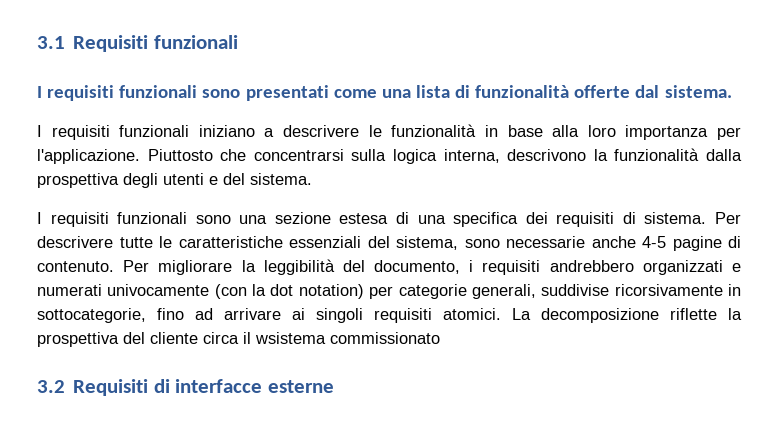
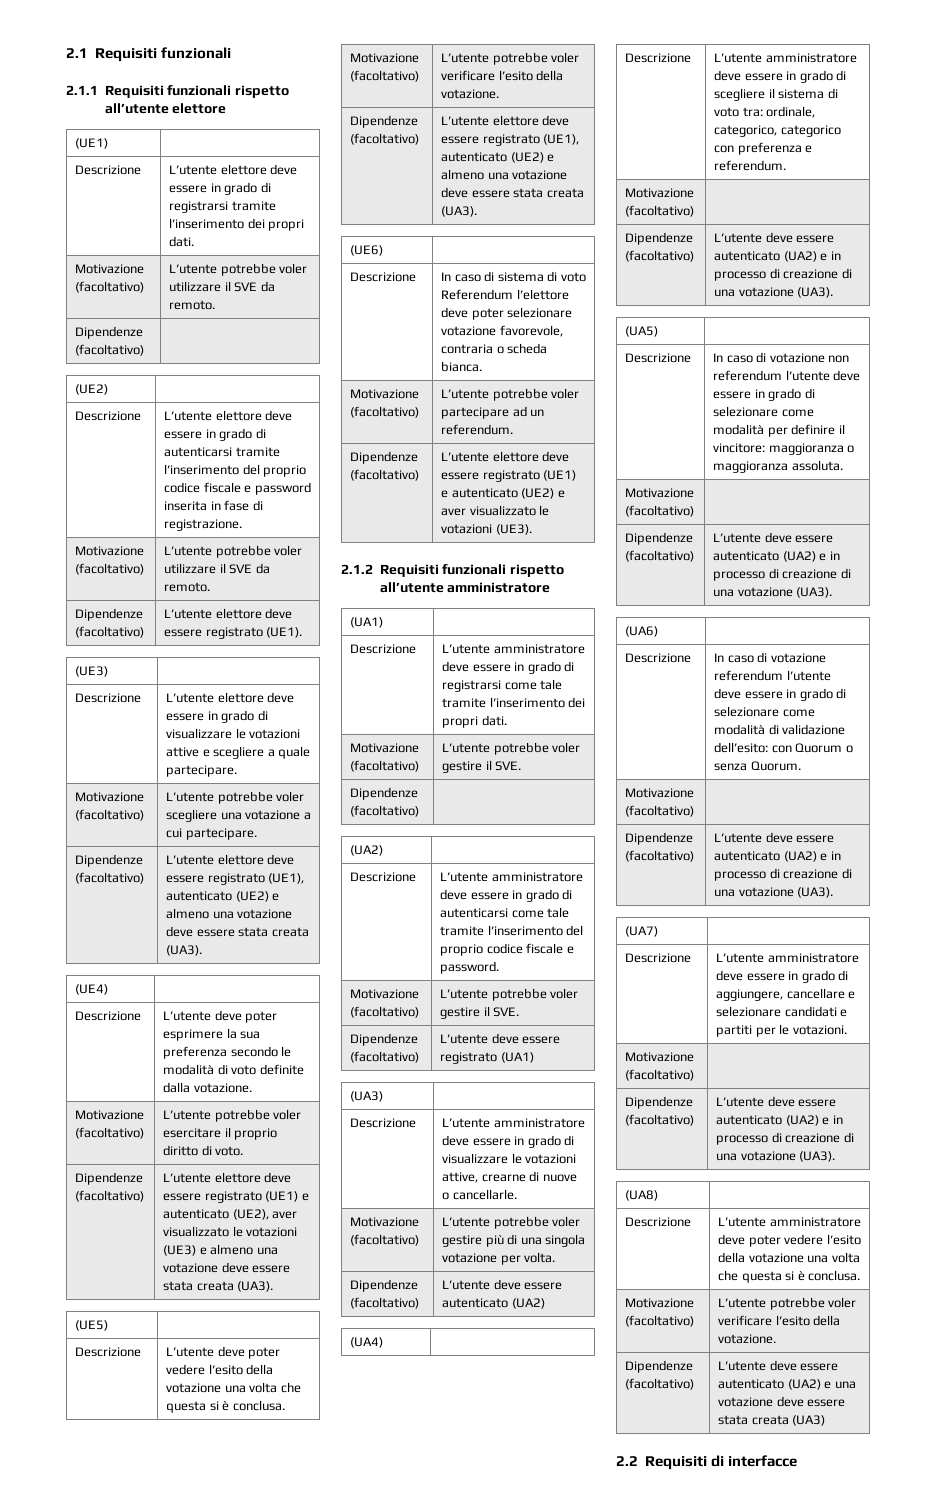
[37,36,65,49] 3.1 -> [66,48,88,58] 2.1
[37,85,732,101] [37,124,742,140] [37,148,743,164] [37,173,312,188] [37,212,741,227] [37,236,741,251] [37,259,741,275] [37,284,742,299] [37,308,742,323] [37,332,440,347] [37,380,65,393] I requisiti funzionali sono presentati come una lista di funzionalità offerte dal sistema. // I requisiti funzionali iniziano a descrivere le funzionalità in base alla loro importanza per l'applicazione. Piuttosto che concentrarsi sulla logica interna, descrivono la funzionalità dalla prospettiva degli utenti e del sistema. // I requisiti funzionali sono una sezione estesa di una specifica dei requisiti di sistema. Per descrivere tutte le caratteristiche essenziali del sistema, sono necessarie anche 4-5 pagine di contenuto. Per migliorare la leggibilità del documento, i requisiti andrebbero organizzati e numerati univocamente (con la dot notation) per categorie generali, suddivise ricorsivamente in sottocategorie, fino ad arrivare ai singoli requisiti atomici. La decomposizione riflette la prospettiva del cliente circa il wsistema commissionato // 3.2 -> [66,85,290,98] [104,103,227,114] [74,138,108,149] [74,165,141,175] [168,164,298,175] [168,182,271,195] [168,201,276,213] [168,218,305,231] [168,236,194,247] [74,264,144,274] [74,281,144,293] [168,263,308,276] [168,281,275,292] [168,300,215,310] [74,326,143,339] [74,344,144,356] [74,384,108,395] [74,411,141,421] [163,410,293,421] [163,428,266,441] [163,447,280,457] [163,464,307,477] [163,482,311,495] [163,500,263,511] [163,519,242,531] [74,546,144,556] [74,563,144,575] [163,545,303,558] [163,563,270,574] [163,582,210,592] [74,608,143,621] [74,626,144,638] [163,608,293,619] [163,627,303,639] [74,666,108,677] [74,693,141,703] [165,692,295,703] [165,710,268,723] [165,728,301,739] [165,746,311,759] [165,765,237,777] [74,792,144,802] [74,809,144,821] [165,791,305,804] [165,809,311,822] [165,828,257,840] [74,854,143,867] [74,872,144,884] [165,854,295,865] [165,873,305,885] [165,891,280,902] [165,908,293,919] [165,926,309,937] [165,945,202,956] [74,984,108,995] [74,1011,141,1021] [162,1010,278,1023] [162,1028,261,1041] [162,1046,292,1059] [162,1064,304,1075] [162,1082,252,1093] [74,1110,144,1120] [74,1127,144,1139] [162,1109,302,1122] [162,1127,278,1140] [162,1145,244,1156] [74,1172,143,1185] [74,1190,144,1202] [162,1172,292,1183] [162,1191,309,1203] [162,1209,298,1220] [162,1226,298,1237] [162,1244,278,1256] [162,1262,291,1273] [162,1281,274,1292] [74,1320,108,1331] [74,1347,141,1357] [165,1346,281,1359] [165,1364,274,1375] [165,1382,301,1393] [165,1400,285,1413] [349,53,419,63] [349,70,419,82] [440,52,580,65] [440,70,564,81] [440,89,499,99] [349,115,418,128] [349,133,419,145] [440,115,570,126] [440,134,580,146] [440,152,555,163] [440,169,568,180] [440,187,584,198] [440,206,477,217] [349,245,383,256] [349,272,416,282] [440,271,586,282] [440,289,569,300] [440,307,573,320] [440,325,563,337] [440,343,548,354] [440,361,482,372] [349,389,419,399] [349,406,419,418] [440,388,580,401] [440,406,545,419] [440,424,513,435] [349,451,418,464] [349,469,419,481] [440,451,570,462] [440,470,577,482] [440,488,565,499] [440,505,550,516] [440,524,532,535] [341,564,565,577] [379,582,551,593] [349,617,383,628] [349,644,416,654] [441,644,585,654] [441,661,575,674] [441,679,563,692] [441,697,586,708] [441,715,507,728] [349,743,419,753] [349,760,419,772] [441,742,581,755] [441,760,522,773] [349,787,418,800] [349,805,419,817] [349,845,383,856] [349,872,416,882] [439,872,583,882] [439,889,573,902] [439,907,570,918] [439,925,584,936] [439,943,574,956] [439,961,499,974] [349,989,419,999] [349,1006,419,1018] [439,988,579,1001] [439,1006,520,1019] [349,1033,418,1046] [349,1051,419,1063] [439,1033,561,1044] [439,1052,534,1064] [349,1091,383,1102] [349,1118,416,1128] [441,1118,585,1128] [441,1135,575,1148] [441,1153,577,1164] [441,1171,577,1183] [441,1189,517,1200] [349,1217,419,1227] [349,1234,419,1246] [441,1216,581,1229] [441,1234,586,1247] [441,1252,556,1265] [349,1279,418,1292] [349,1297,419,1309] [441,1279,563,1290] [441,1298,545,1309] [349,1337,383,1348] [624,53,691,63] [713,53,857,63] [713,70,847,83] [713,88,838,101] [713,106,816,118] [713,125,841,137] [713,142,813,155] [713,160,786,171] [624,188,694,198] [624,205,694,217] [624,232,693,245] [624,250,694,262] [713,232,835,243] [713,251,841,262] [713,268,852,281] [713,287,834,298] [624,326,658,337] [624,353,691,363] [712,352,850,363] [712,370,861,381] [712,388,815,401] [712,406,814,417] [712,424,845,437] [712,443,855,455] [712,460,843,473] [624,488,694,498] [624,505,694,517] [624,532,693,545] [624,550,694,562] [712,532,834,543] [712,551,840,562] [712,568,851,581] [712,587,833,598] [624,626,658,637] [624,653,691,663] [713,652,826,663] [713,670,831,681] [713,688,847,701] [713,706,815,717] [713,724,846,735] [713,742,853,753] [713,761,801,771] [624,788,694,798] [624,805,694,817] [624,832,693,845] [624,850,694,862] [713,832,835,843] [713,851,841,862] [713,868,852,881] [713,887,834,898] [624,926,658,937] [624,953,691,963] [715,953,859,963] [715,970,849,983] [715,988,856,1001] [715,1006,848,1017] [715,1024,847,1037] [624,1052,694,1062] [624,1069,694,1081] [624,1096,693,1109] [624,1114,694,1126] [715,1096,837,1107] [715,1115,843,1126] [715,1132,854,1145] [715,1151,836,1162] [624,1190,658,1201] [624,1217,691,1227] [717,1217,861,1227] [717,1234,861,1247] [717,1252,860,1263] [717,1270,861,1283] [624,1298,694,1308] [624,1315,694,1327] [717,1297,857,1310] [717,1315,841,1326] [717,1334,776,1344] [624,1360,693,1373] [624,1378,694,1390] [717,1360,839,1371] [717,1379,856,1390] [717,1396,846,1407] [717,1415,826,1426] [616,1456,638,1466] 2.1.1 Requisiti funzionali rispetto all’utente elettore // (UE1) | // Descrizione | L’utente elettore deve essere in grado di registrarsi tramite l’inserimento dei propri dati. // Motivazione (facoltativo) | L’utente potrebbe voler utilizzare il SVE da remoto. // Dipendenze (facoltativo) | // (UE2) | // Descrizione | L’utente elettore deve essere in grado di autenticarsi tramite l’inserimento del proprio codice fiscale e password inserita in fase di registrazione. // Motivazione (facoltativo) | L’utente potrebbe voler utilizzare il SVE da remoto. // Dipendenze (facoltativo) | L’utente elettore deve essere registrato (UE1). // (UE3) | // Descrizione | L’utente elettore deve essere in grado di visualizzare le votazioni attive e scegliere a quale partecipare. // Motivazione (facoltativo) | L’utente potrebbe voler scegliere una votazione a cui partecipare. // Dipendenze (facoltativo) | L’utente elettore deve essere registrato (UE1), autenticato (UE2) e almeno una votazione deve essere stata creata (UA3). // (UE4) | // Descrizione | L’utente deve poter esprimere la sua preferenza secondo le modalità di voto definite dalla votazione. // Motivazione (facoltativo) | L’utente potrebbe voler esercitare il proprio diritto di voto. // Dipendenze (facoltativo) | L’utente elettore deve essere registrato (UE1) e autenticato (UE2), aver visualizzato le votazioni (UE3) e almeno una votazione deve essere stata creata (UA3). // (UE5) | // Descrizione | L’utente deve poter vedere l’esito della votazione una volta che questa si è conclusa. // Motivazione (facoltativo) | L’utente potrebbe voler verificare l’esito della votazione. // Dipendenze (facoltativo) | L’utente elettore deve essere registrato (UE1), autenticato (UE2) e almeno una votazione deve essere stata creata (UA3). // (UE6) | // Descrizione | In caso di sistema di voto Referendum l’elettore deve poter selezionare votazione favorevole, contraria o scheda bianca. // Motivazione (facoltativo) | L’utente potrebbe voler partecipare ad un referendum. // Dipendenze (facoltativo) | L’utente elettore deve essere registrato (UE1) e autenticato (UE2) e aver visualizzato le votazioni (UE3). // 2.1.2 Requisiti funzionali rispetto all’utente amministratore // (UA1) | // Descrizione | L’utente amministratore deve essere in grado di registrarsi come tale tramite l’inserimento dei propri dati. // Motivazione (facoltativo) | L’utente potrebbe voler gestire il SVE. // Dipendenze (facoltativo) | // (UA2) | // Descrizione | L’utente amministratore deve essere in grado di autenticarsi come tale tramite l’inserimento del proprio codice fiscale e password. // Motivazione (facoltativo) | L’utente potrebbe voler gestire il SVE. // Dipendenze (facoltativo) | L’utente deve essere registrato (UA1) // (UA3) | // Descrizione | L’utente amministratore deve essere in grado di visualizzare le votazioni attive, crearne di nuove o cancellarle. // Motivazione (facoltativo) | L’utente potrebbe voler gestire più di una singola votazione per volta. // Dipendenze (facoltativo) | L’utente deve essere autenticato (UA2) // (UA4) | // Descrizione | L’utente amministratore deve essere in grado di scegliere il sistema di voto tra: ordinale, categorico, categorico con preferenza e referendum. // Motivazione (facoltativo) | // Dipendenze (facoltativo) | L’utente deve essere autenticato (UA2) e in processo di creazione di una votazione (UA3). // (UA5) | // Descrizione | In caso di votazione non referendum l’utente deve essere in grado di selezionare come modalità per definire il vincitore: maggioranza o maggioranza assoluta. // Motivazione (facoltativo) | // Dipendenze (facoltativo) | L’utente deve essere autenticato (UA2) e in processo di creazione di una votazione (UA3). // (UA6) | // Descrizione | In caso di votazione referendum l’utente deve essere in grado di selezionare come modalità di validazione dell’esito: con Quorum o senza Quorum. // Motivazione (facoltativo) | // Dipendenze (facoltativo) | L’utente deve essere autenticato (UA2) e in processo di creazione di una votazione (UA3). // (UA7) | // Descrizione | L’utente amministratore deve essere in grado di aggiungere, cancellare e selezionare candidati e partiti per le votazioni. // Motivazione (facoltativo) | // Dipendenze (facoltativo) | L’utente deve essere autenticato (UA2) e in processo di creazione di una votazione (UA3). // (UA8) | // Descrizione | L’utente amministratore deve poter vedere l’esito della votazione una volta che questa si è conclusa. // Motivazione (facoltativo) | L’utente potrebbe voler verificare l’esito della votazione. // Dipendenze (facoltativo) | L’utente deve essere autenticato (UA2) e una votazione deve essere stata creata (UA3) // 2.2
[267,380,334,393] esterne -> (797, 1461) none

